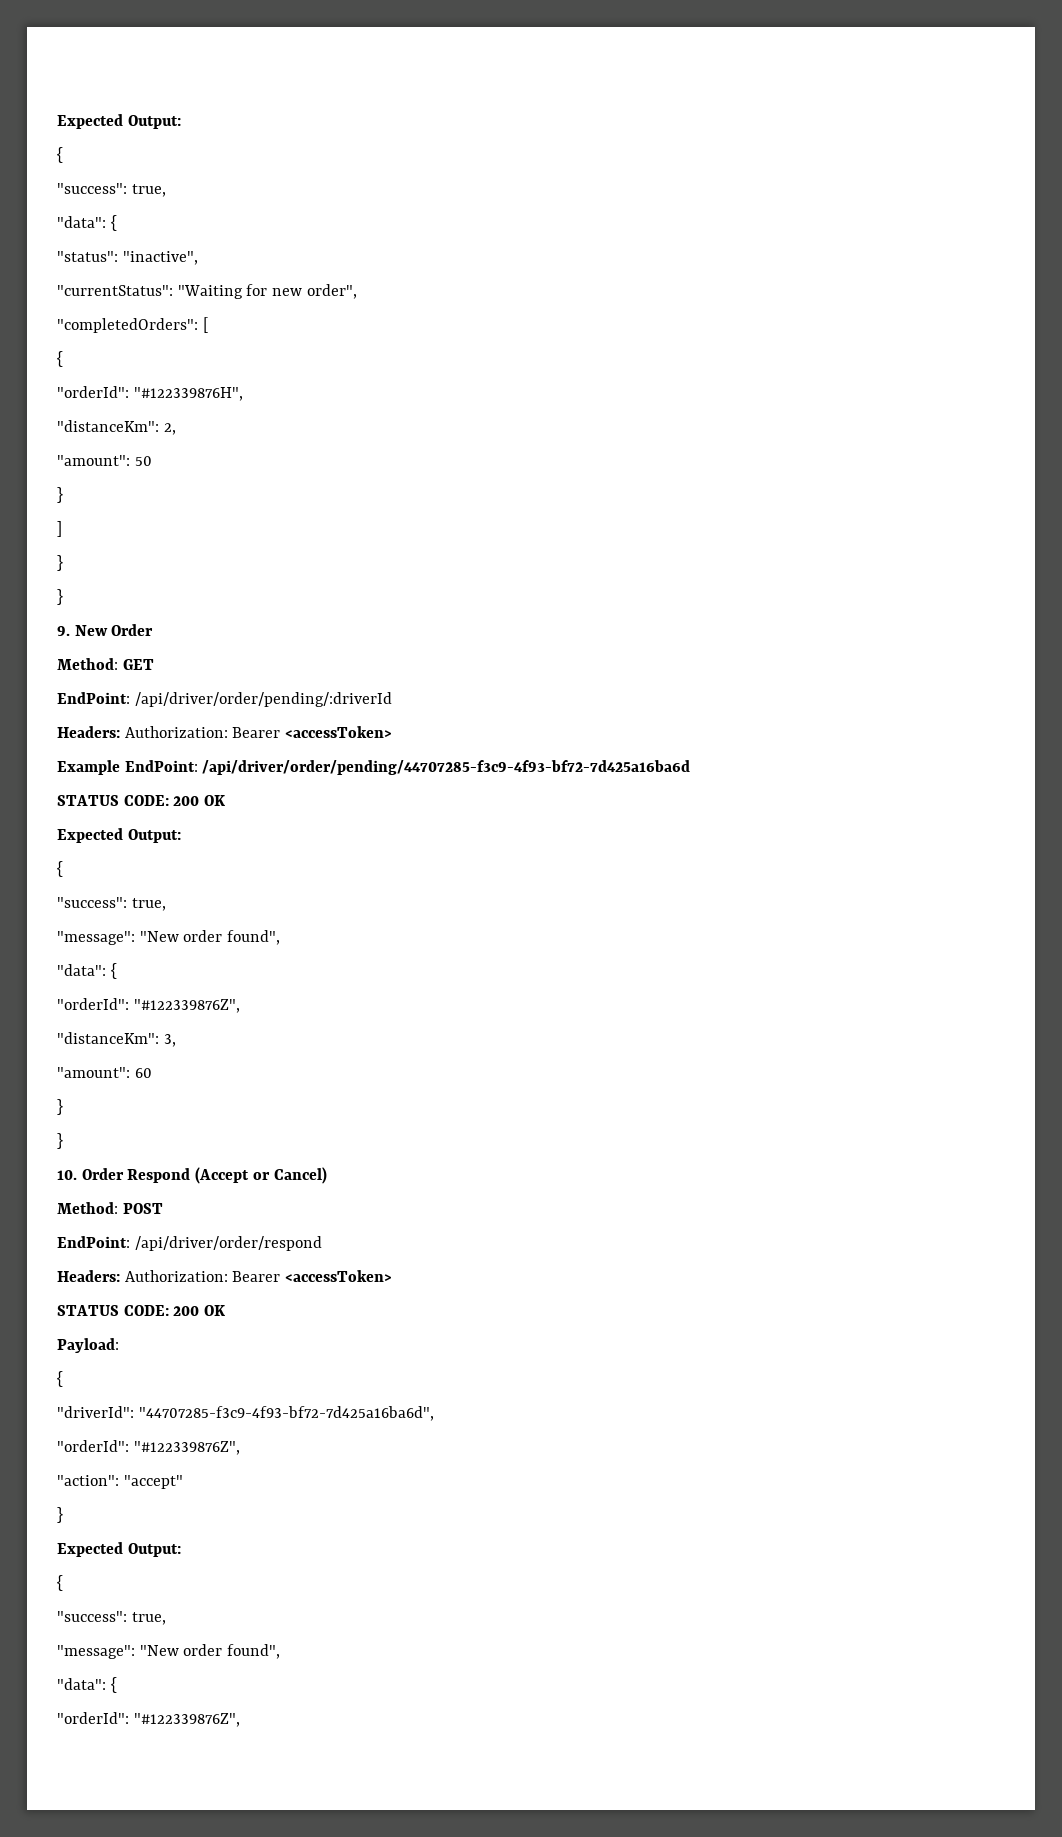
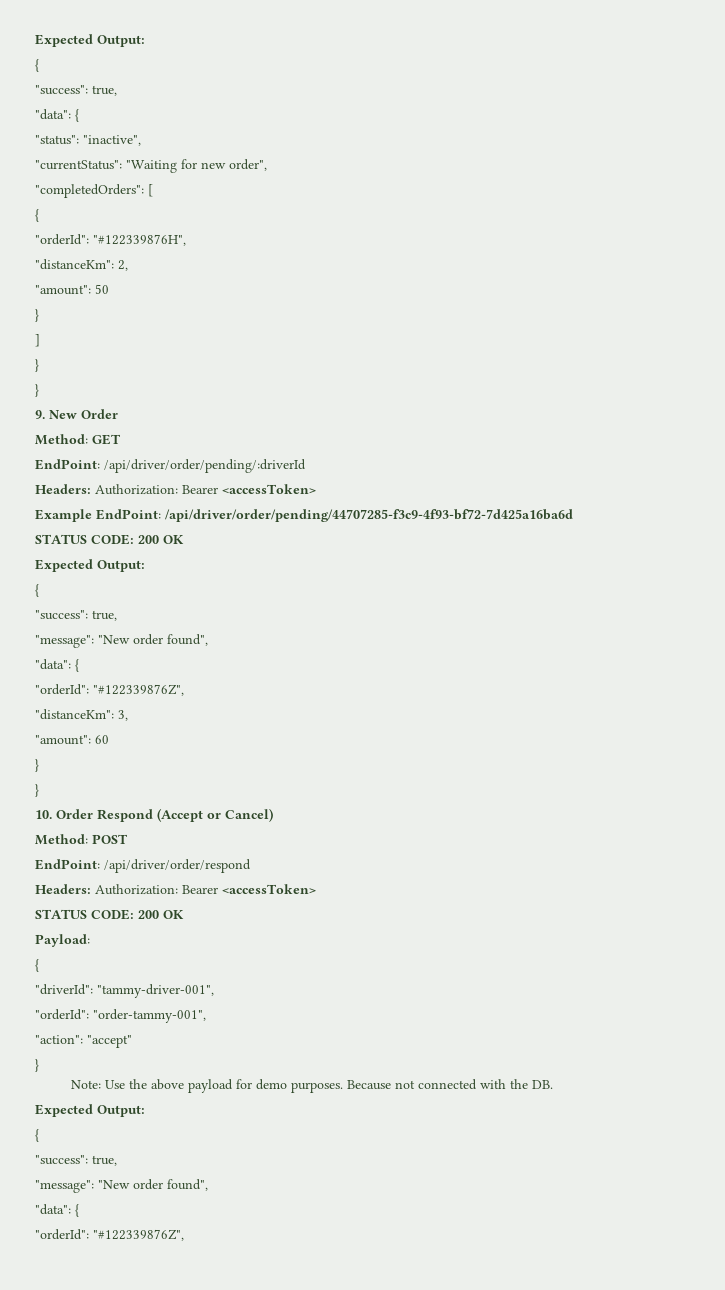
[138,1406,434,1421] [57,1440,240,1455] "44707285-f3c9-4f93-bf72-7d425a16ba6d", // "orderId": "#122339876Z", -> [97,984,214,998] [35,1009,206,1023] "tammy-driver-001", // "orderId": "order-tammy-001",
(63, 1515) none -> [71,1079,554,1093] // Note: Use the above payload for demo purposes. Because not connected with the DB.

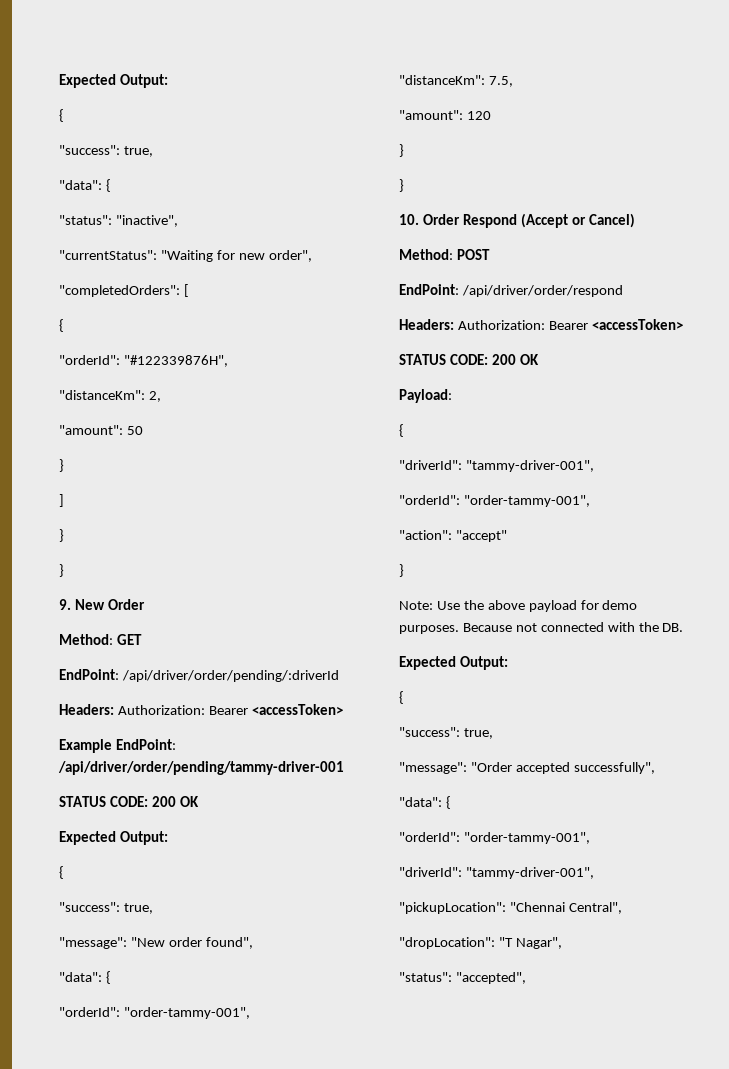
[165,509,573,522] /api/driver/order/pending/44707285-f3c9-4f93-bf72-7d425a16ba6d -> [58,761,344,775] /api/driver/order/pending/tammy-driver-001
[93,684,184,696] [35,709,128,721] [35,735,109,745] "#122339876Z", // "distanceKm": 3, // "amount": 60 -> [123,1007,250,1019] [399,75,513,87] [399,110,491,120] "order-tammy-001", // "distanceKm": 7.5, // "amount": 120
[98,1179,208,1191] [35,1204,79,1217] [35,1229,184,1241] "New order found", // "data": { // "orderId": "#122339876Z", -> [470,762,655,774] [399,796,451,809] [399,832,590,844] [399,867,594,879] [399,902,622,914] [399,937,562,949] [399,972,526,984] "Order accepted successfully", // "data": { // "orderId": "order-tammy-001", // "driverId": "tammy-driver-001", // "pickupLocation": "Chennai Central", // "dropLocation": "T Nagar", // "status": "accepted",

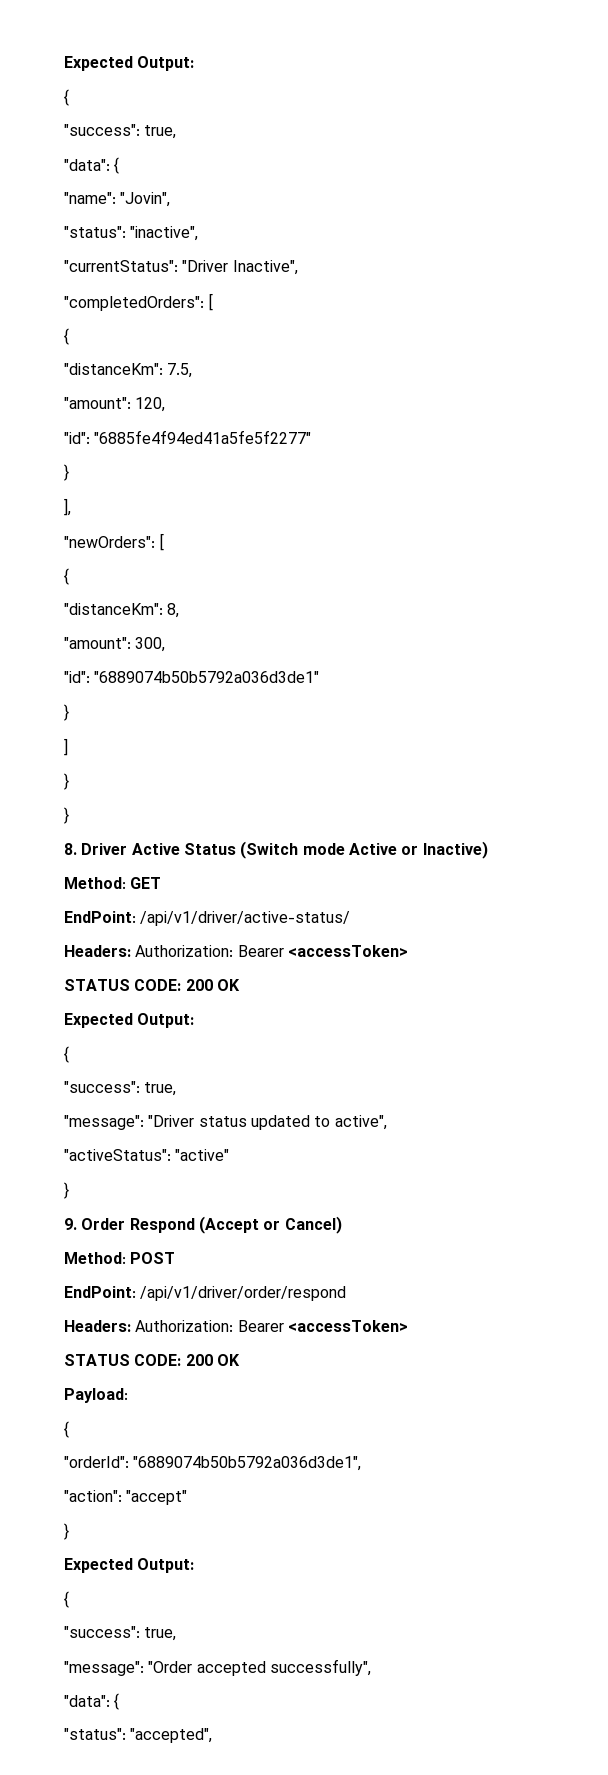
(111, 185) none -> [64,192,171,207] // "name": "Jovin",
[160,250,312,262] "Waiting for new order", -> [182,260,298,275] "Driver Inactive",
[59,355,228,367] [59,390,161,402] [59,425,143,435] "orderId": "#122339876H", // "distanceKm": 2, // "amount": 50 -> [64,363,193,378] [64,397,166,412] [64,430,312,444] [64,464,69,481] [64,498,71,516] [64,533,165,551] [64,568,69,585] [64,603,180,618] [64,637,166,652] [64,671,320,683] "distanceKm": 7.5, // "amount": 120, // "id": "6885fe4f94ed41a5fe5f2277" // } // ], // "newOrders": [ // { // "distanceKm": 8, // "amount": 300, // "id": "6889074b50b5792a036d3de1"
[59,599,145,610] 9. New Order -> [64,841,488,859] 8. Driver Active Status (Switch mode Active or Inactive)
[121,670,339,682] [59,704,343,715] [59,739,176,753] [58,761,344,775] /api/driver/order/pending/:driverId // Headers: Authorization: Bearer <accessToken> // Example EndPoint: /api/driver/order/pending/tammy-driver-001 -> [140,911,351,926] [64,945,408,957] /api/v1/driver/active-status/ // Headers: Authorization: Bearer <accessToken>
[130,937,253,949] [59,971,111,984] [59,1007,250,1019] [399,75,513,87] [399,110,491,120] [399,144,404,157] [399,179,404,192] [399,214,419,225] "New order found", // "data": { // "orderId": "order-tammy-001", // "distanceKm": 7.5, // "amount": 120 // } // } // 10. -> [148,1115,387,1130] [64,1149,230,1161] [64,1182,69,1199] [64,1218,77,1230] "Driver status updated to active", // "activeStatus": "active" // } // 9.
[461,285,623,297] /api/driver/order/respond -> [140,1286,347,1301] /api/v1/driver/order/respond
[399,460,594,472] [399,495,590,507] // "driverId": "tammy-driver-001", // "orderId": "order-tammy-001", -> [64,1456,362,1471] // "orderId": "6889074b50b5792a036d3de1",
[399,600,638,612] [399,622,684,634] // Note: Use the above payload for demo purposes. Because not connected with the DB. -> (69, 1531) none
[399,832,590,844] [399,867,594,879] [399,902,622,914] [399,937,562,949] // "orderId": "order-tammy-001", // "driverId": "tammy-driver-001", // "pickupLocation": "Chennai Central", // "dropLocation": "T Nagar", -> (120, 1701) none

